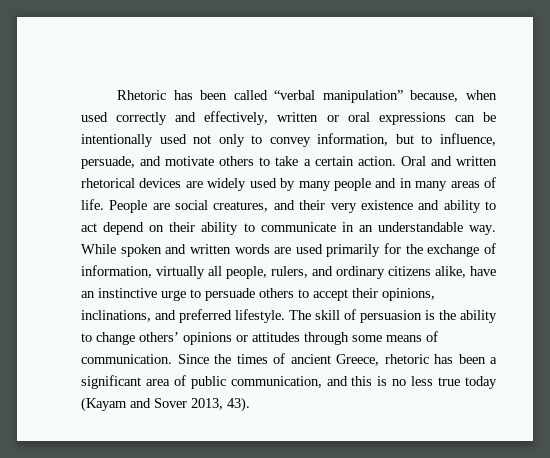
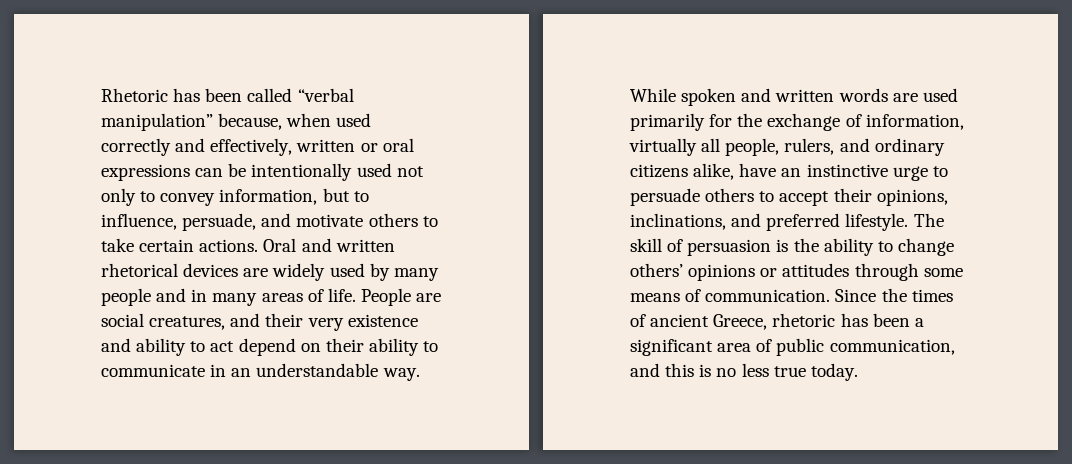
[303,156,396,166] a certain action. -> [139,239,259,252] certain actions.
[465,376,498,389] [81,397,250,412] today (Kayam and Sover 2013, 43). -> [810,363,858,381] today.

